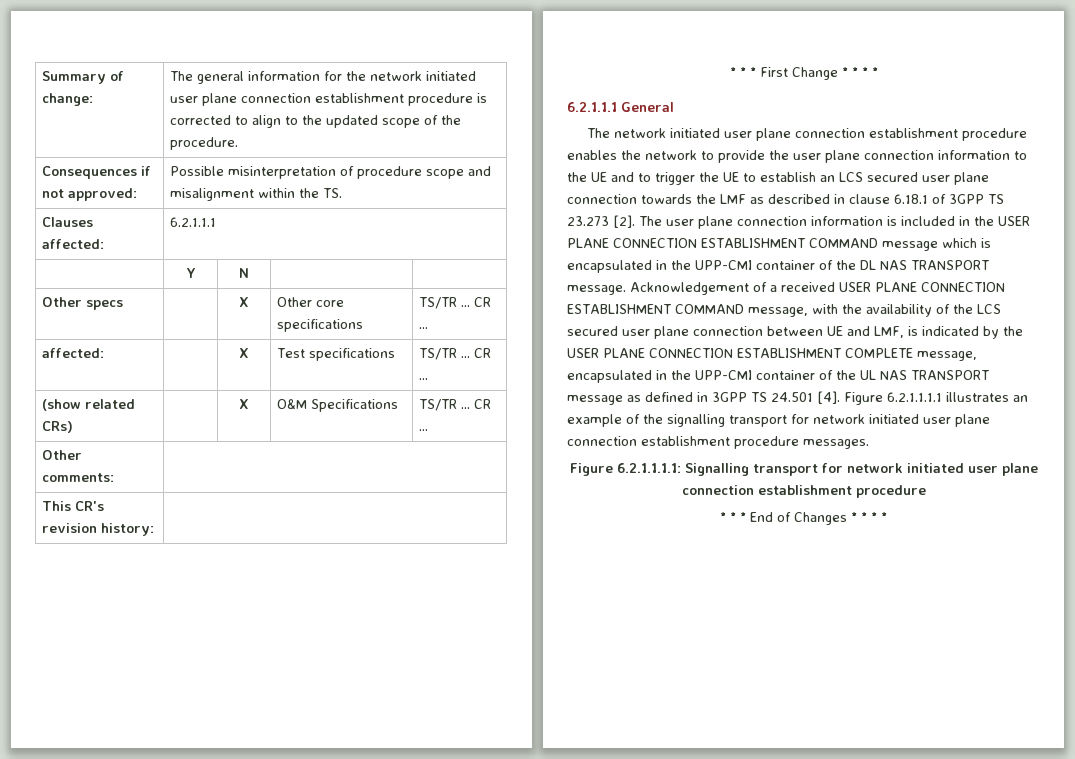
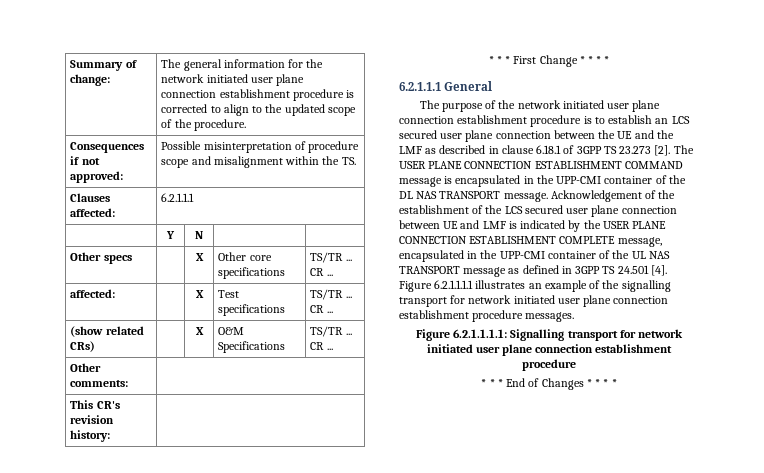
[614,128,1028,141] [567,150,1027,163] [567,172,739,185] network initiated user plane connection establishment procedure enables the network to provide the user plane connection information to the UE and to trigger the UE -> [441,100,661,112] [399,115,592,127] purpose of the network initiated user plane connection establishment procedure is
[641,194,692,204] towards -> [553,130,654,139] between the UE and
[666,216,994,229] user plane connection information is included in the -> (694, 149) none
[942,238,977,248] which -> (442, 182) none
[770,282,1005,292] [567,304,932,317] a received USER PLANE CONNECTION ESTABLISHMENT COMMAND message, with the availability -> [658,190,676,199] [399,205,469,214] the establishment
[874,326,904,338] LMF, -> [482,221,506,229] LMF

